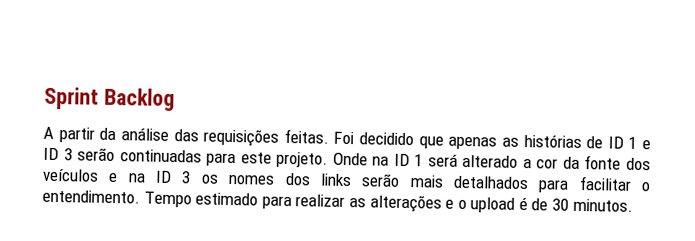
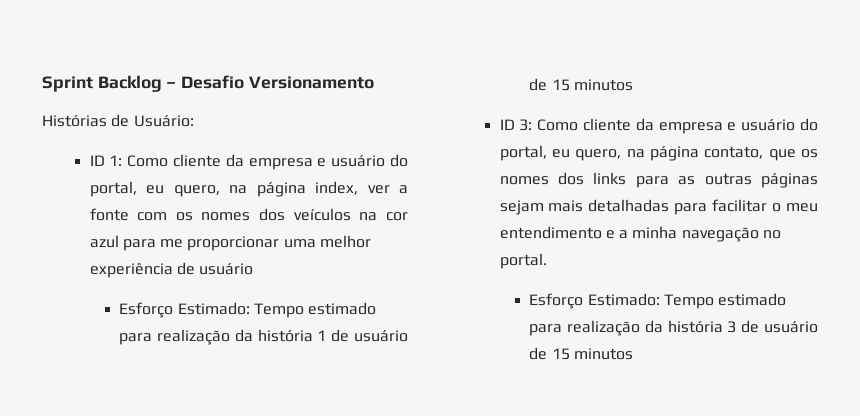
[43,126,651,150] [43,147,651,171] [42,168,650,193] [42,189,633,213] // A partir da análise das requisições feitas. Foi decidido que apenas as histórias de ID 1 e ID 3 serão continuadas para este projeto. Onde na ID 1 será alterado a cor da fonte dos veículos e na ID 3 os nomes dos links serão mais detalhados para facilitar o entendimento. Tempo estimado para realizar as alterações e o upload é de 30 minutos. -> [166,75,374,89] [42,114,194,127] [89,154,408,170] [89,181,408,197] [89,208,408,221] [89,235,372,251] [89,262,254,278] [119,302,377,318] [119,329,408,345] [529,78,634,91] [499,118,818,134] [499,145,818,161] [499,172,818,188] [499,199,818,215] [499,226,782,242] [499,253,547,269] [529,293,787,309] [529,320,818,336] [529,347,634,360] – Desafio Versionamento // Histórias de Usuário: // ID 1: Como cliente da empresa e usuário do portal, eu quero, na página index, ver a fonte com os nomes dos veículos na cor azul para me proporcionar uma melhor experiência de usuário // Esforço Estimado: Tempo estimado para realização da história 1 de usuário de 15 minutos // ID 3: Como cliente da empresa e usuário do portal, eu quero, na página contato, que os nomes dos links para as outras páginas sejam mais detalhadas para facilitar o meu entendimento e a minha navegação no portal. // Esforço Estimado: Tempo estimado para realização da história 3 de usuário de 15 minutos

